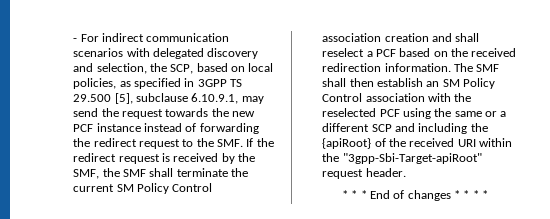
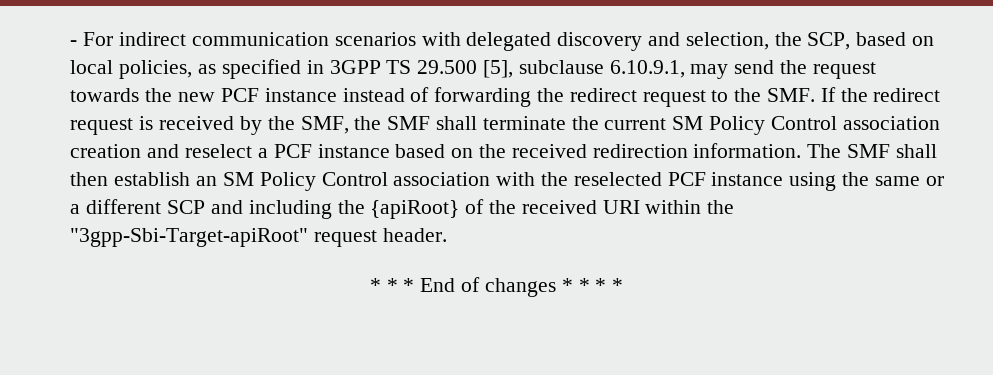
[455,33,480,42] shall -> (180, 151) none
(396, 53) none -> [317,144,390,158] instance
(400, 113) none -> [711,172,784,186] instance

